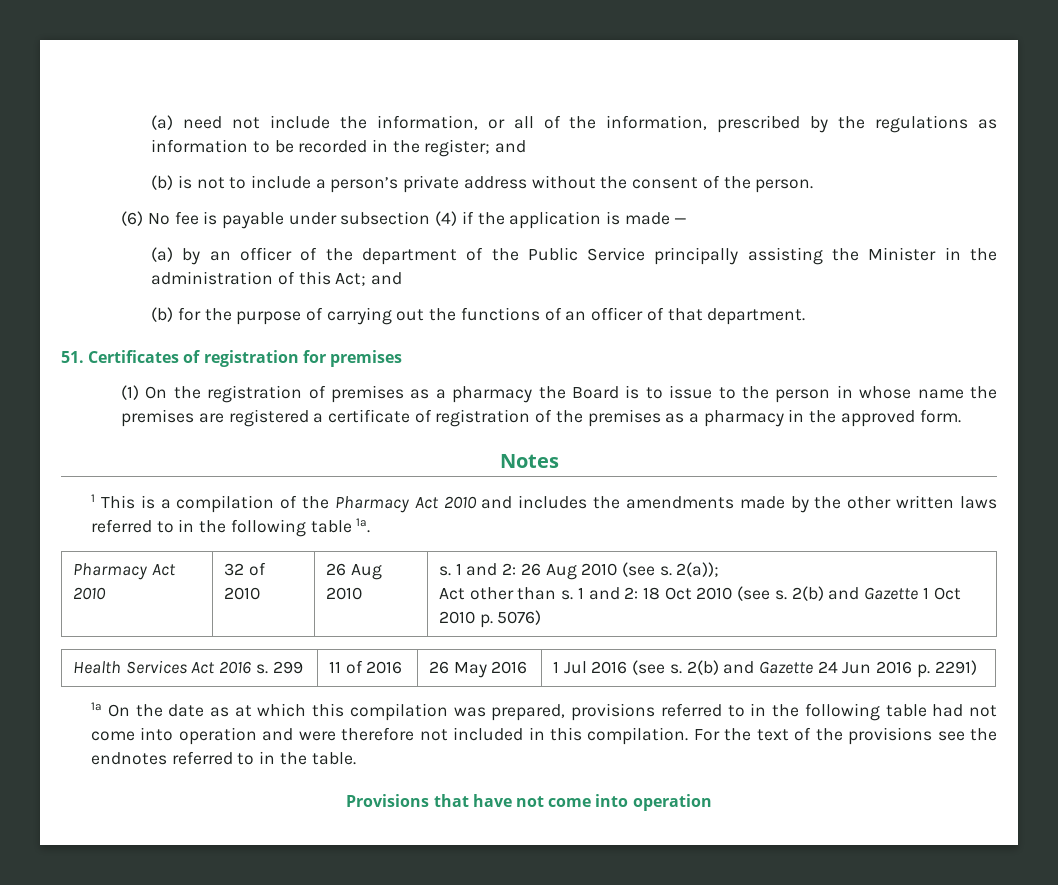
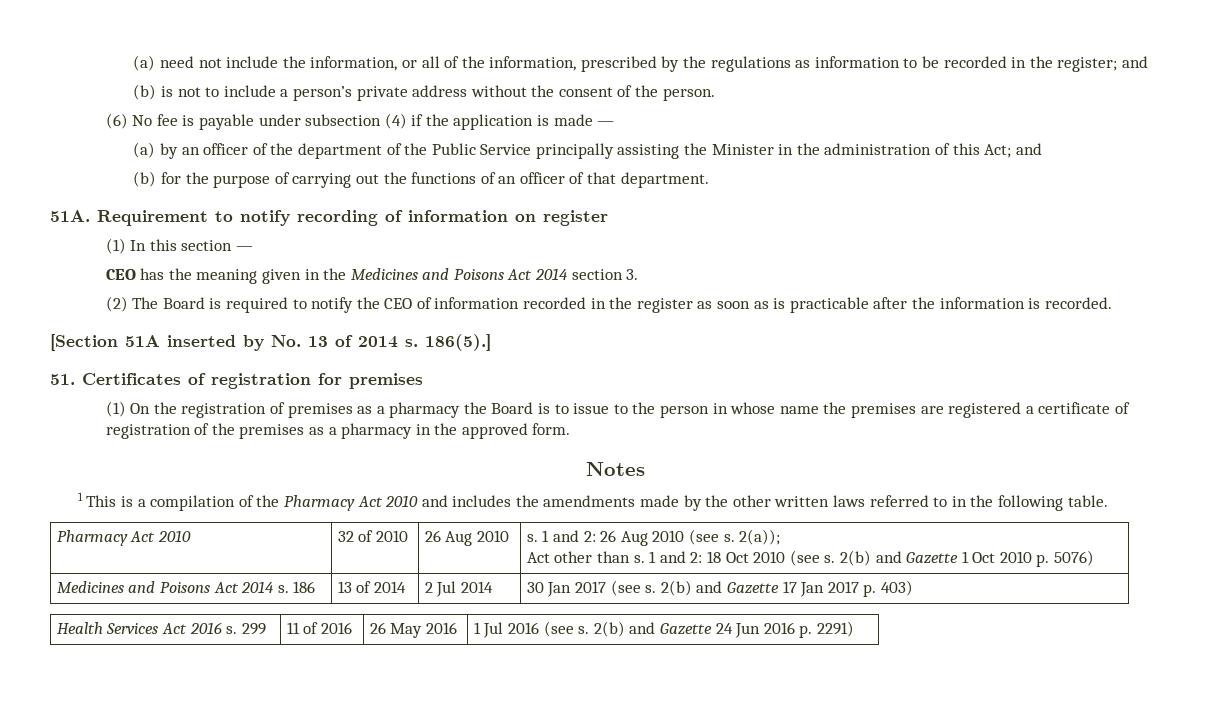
(806, 316) none -> [50,210,608,226] [105,238,253,254] [105,268,639,284] [105,296,1112,313] [50,334,491,351] // 51A. Requirement to notify recording of information on register // (1) In this section — // CEO has the meaning given in the Medicines and Poisons Act 2014 section 3. // (2) The Board is required to notify the CEO of information recorded in the register as soon as is practicable after the information is recorded. // [Section 51A inserted by No. 13 of 2014 s. 186(5).]
[310,518,371,533] table 1a. -> [1067,495,1108,507] table.
(542, 617) none -> [56,581,316,593] [337,581,407,593] [424,581,494,597] [526,580,913,597] // Medicines and Poisons Act 2014 s. 186 | 13 of 2014 | 2 Jul 2014 | 30 Jan 2017 (see s. 2(b) and Gazette 17 Jan 2017 p. 403)
[91,702,997,721] [91,727,997,745] [91,751,356,765] [346,794,712,811] // 1a On the date as at which this compilation was prepared, provisions referred to in the following table had not come into operation and were therefore not included in this compilation. For the text of the provisions see the endnotes referred to in the table. // Provisions that have not come into operation -> (854, 629) none

